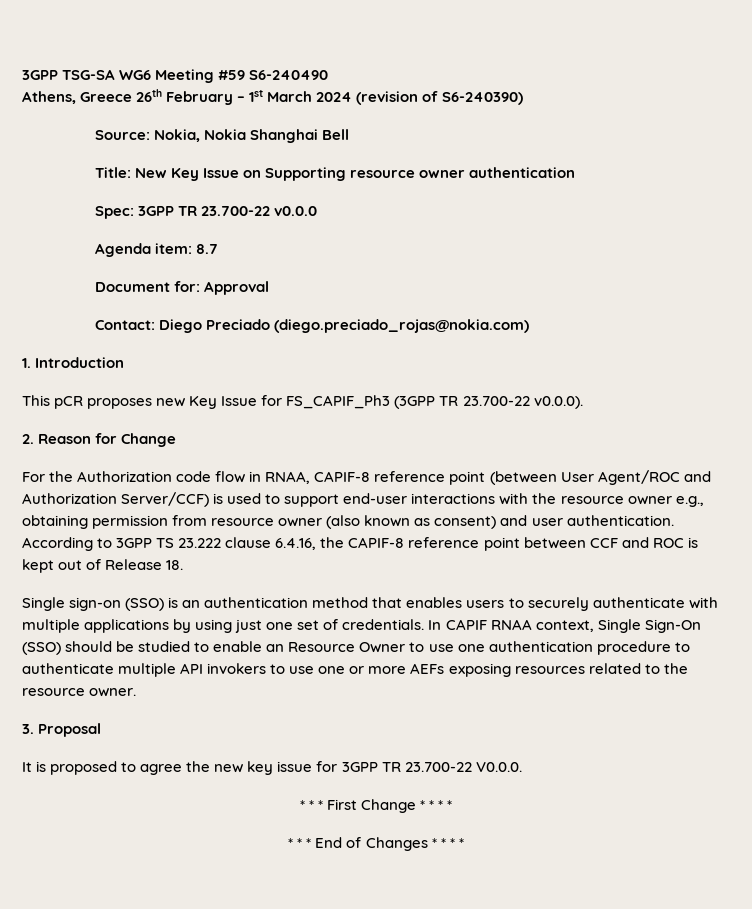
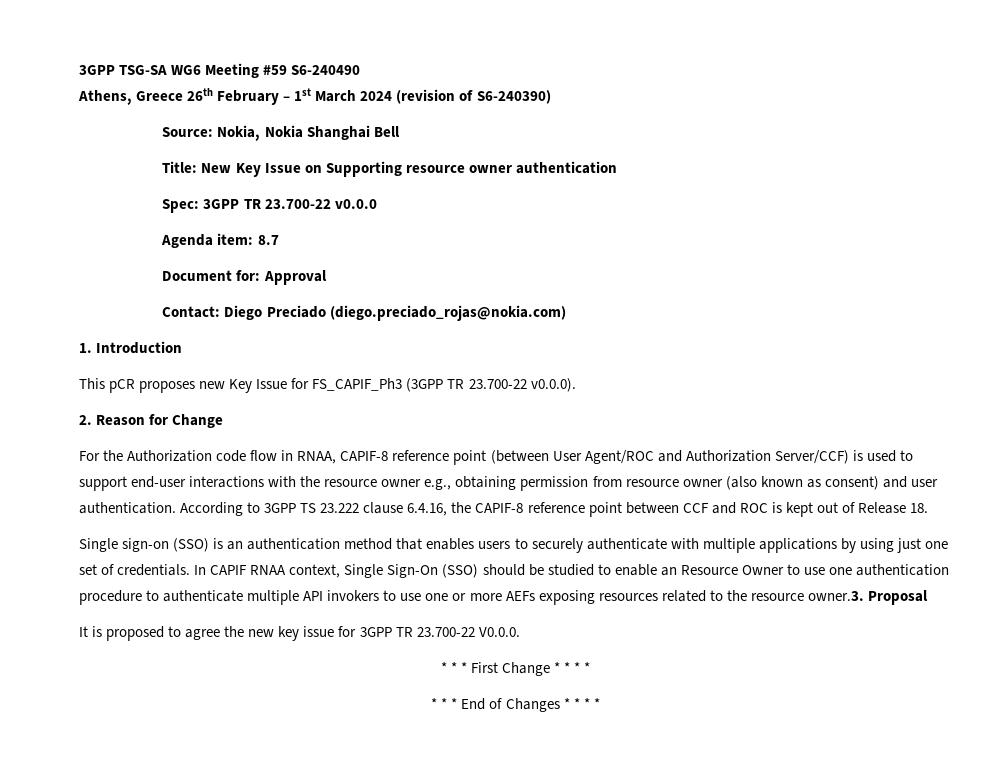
[89,688,137,697] [22,724,34,734] owner. // 3. -> [807,591,864,601] owner.3.

